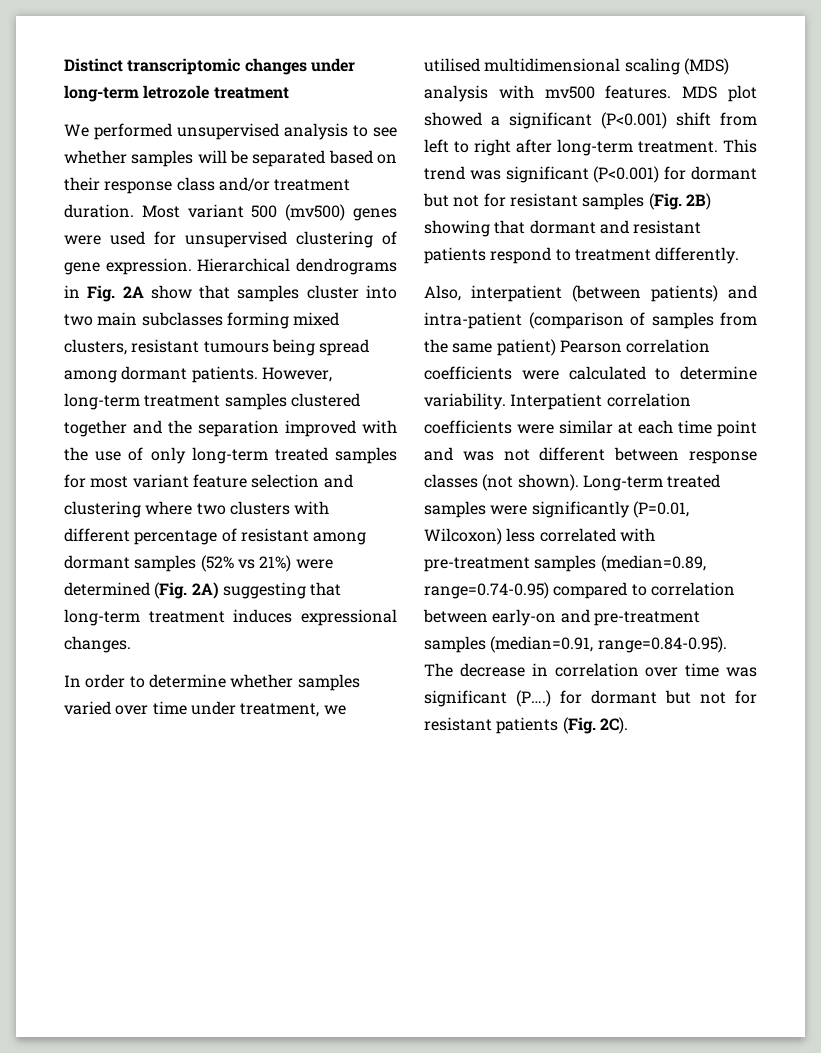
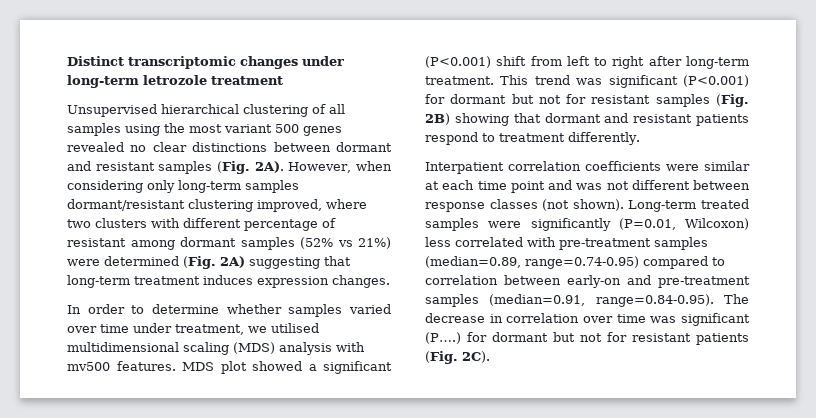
[64,123,397,140] [64,150,397,167] [64,177,351,194] [64,204,397,221] [64,231,397,248] [64,258,397,275] [64,285,397,302] [64,312,340,329] [64,339,370,356] [64,366,332,383] [64,393,360,410] [64,420,397,437] [64,447,398,464] [64,474,353,488] [64,501,141,518] We performed unsupervised analysis to see whether samples will be separated based on their response class and/or treatment duration. Most variant 500 (mv500) genes were used for unsupervised clustering of gene expression. Hierarchical dendrograms in Fig. 2A show that samples cluster into two main subclasses forming mixed clusters, resistant tumours being spread among dormant patients. However, long-term treatment samples clustered together and the separation improved with the use of only long-term treated samples for most variant feature selection and clustering -> [67,104,345,117] [67,123,342,136] [67,142,392,152] [67,161,392,174] [67,180,299,193] [67,199,322,212] Unsupervised hierarchical clustering of all samples using the most variant 500 genes revealed no clear distinctions between dormant and resistant samples (Fig. 2A). However, when considering only long-term samples dormant/resistant clustering improved,
[301,609,398,626] expressional -> [257,276,329,288] expression
[424,285,757,302] [424,312,757,329] [424,339,711,356] [424,366,757,380] [424,393,506,410] Also, interpatient (between patients) and intra-patient (comparison of samples from the same patient) Pearson correlation coefficients were calculated to determine variability. -> (640, 138) none

